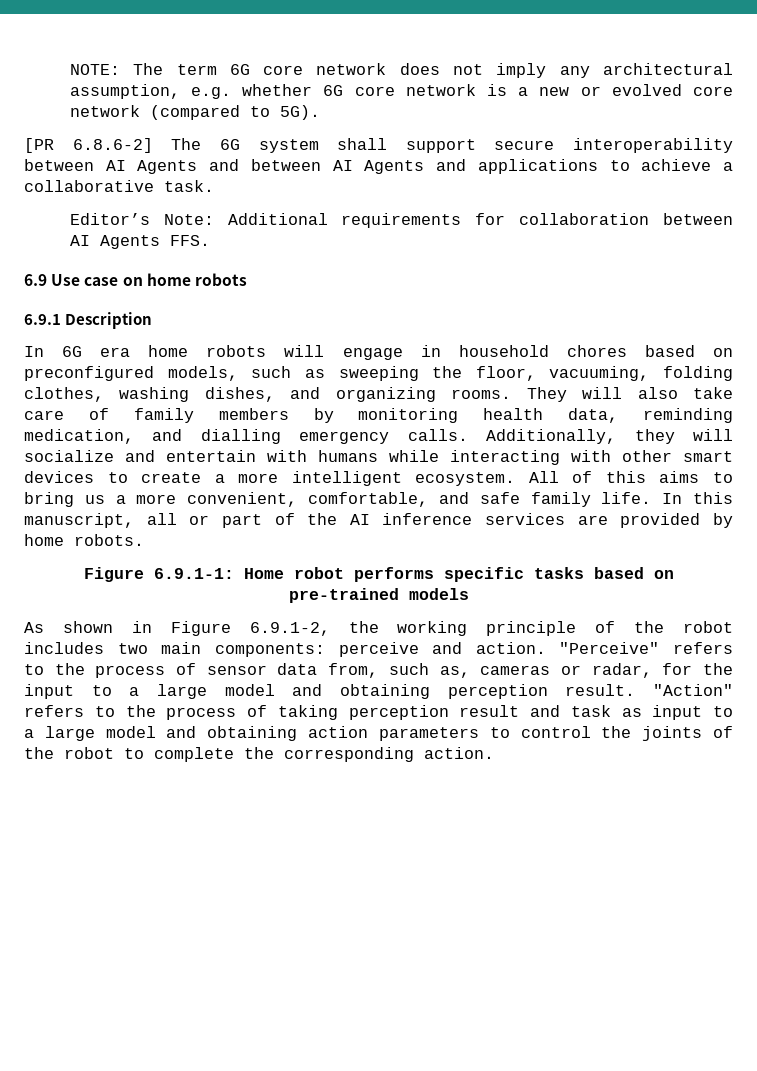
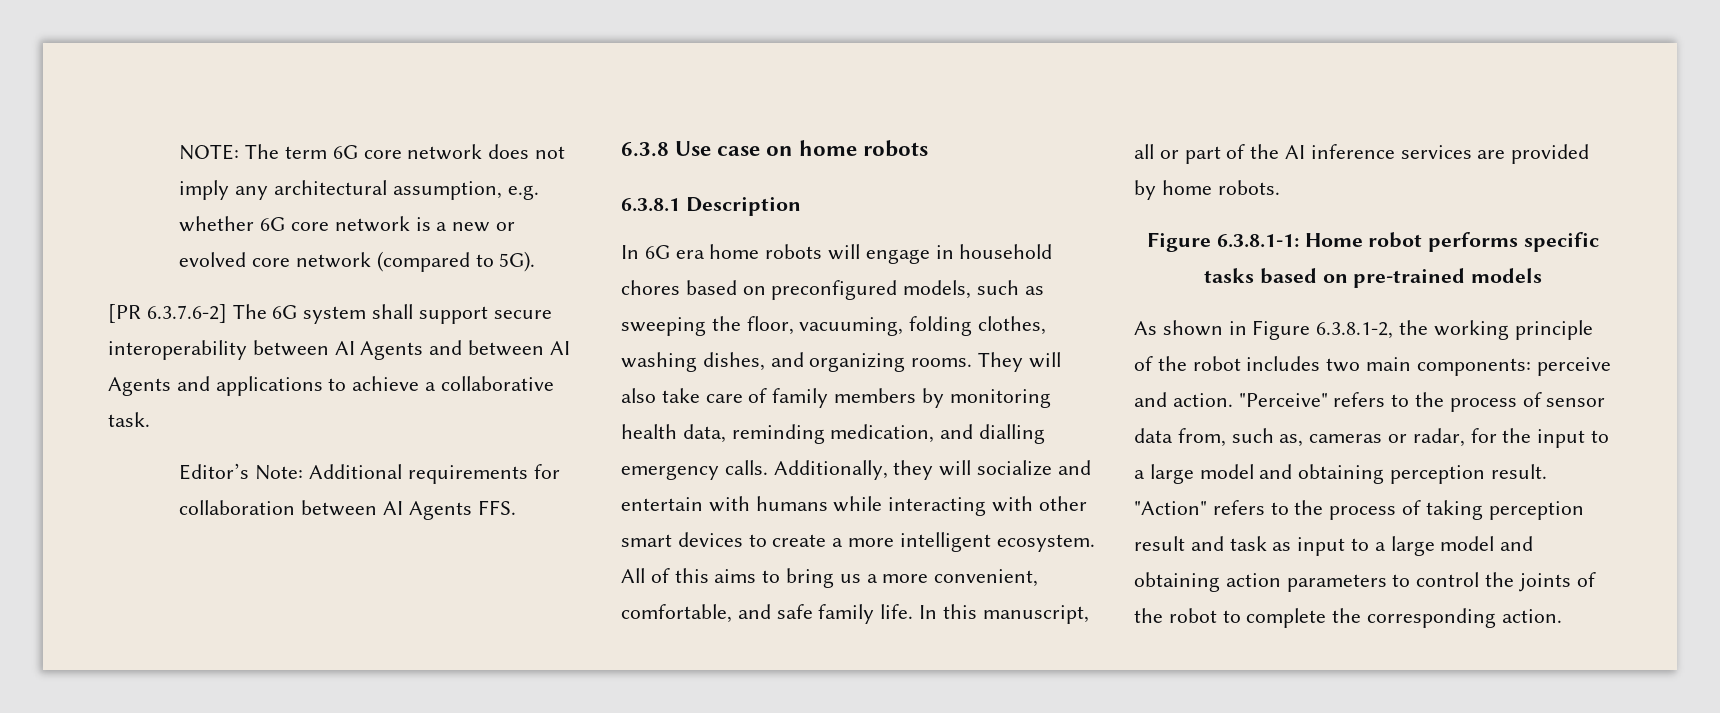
[72,138,153,153] 6.8.6-2] -> [146,304,227,323] 6.3.7.6-2]
[24,274,47,286] 6.9 -> [621,142,669,157] 6.3.8
[24,314,61,325] 6.9.1 -> [621,198,680,212] 6.3.8.1
[153,568,234,579] 6.9.1-1: -> [1216,234,1299,248] 6.3.8.1-1:
[249,622,330,636] 6.9.1-2, -> [1316,322,1394,339] 6.3.8.1-2,

